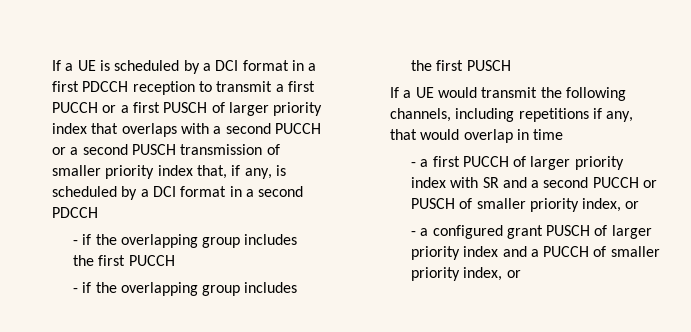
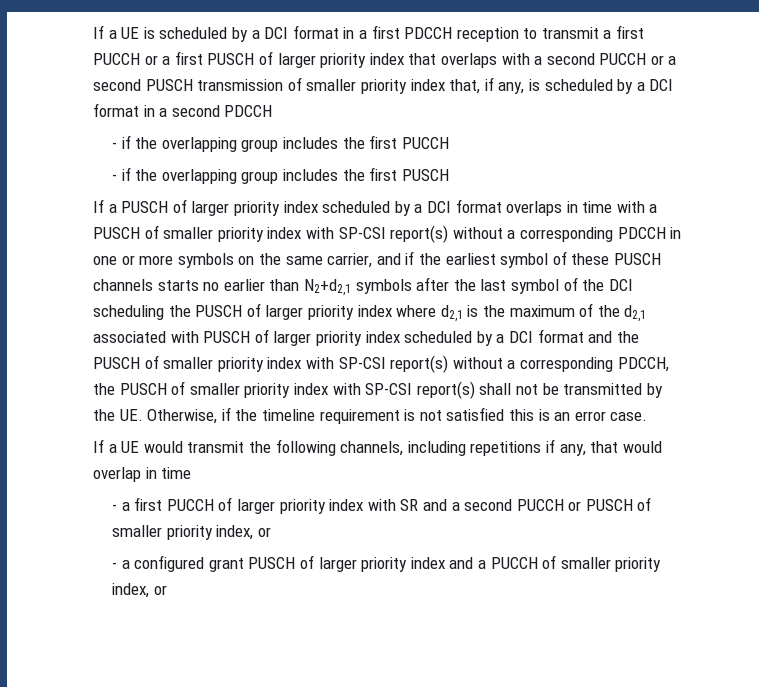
(511, 65) none -> [93,199,658,216] [93,225,682,243] [93,251,661,268] [93,277,633,296] [93,303,647,322] [93,329,639,346] [93,355,669,373] [93,381,663,399] [93,407,648,424] // If a PUSCH of larger priority index scheduled by a DCI format overlaps in time with a PUSCH of smaller priority index with SP-CSI report(s) without a corresponding PDCCH in one or more symbols on the same carrier, and if the earliest symbol of these PUSCH channels starts no earlier than N2+d2,1 symbols after the last symbol of the DCI scheduling the PUSCH of larger priority index where d2,1 is the maximum of the d2,1 associated with PUSCH of larger priority index scheduled by a DCI format and the PUSCH of smaller priority index with SP-CSI report(s) without a corresponding PDCCH, the PUSCH of smaller priority index with SP-CSI report(s) shall not be transmitted by the UE. Otherwise, if the timeline requirement is not satisfied this is an error case.

